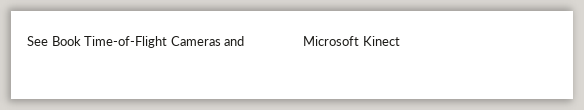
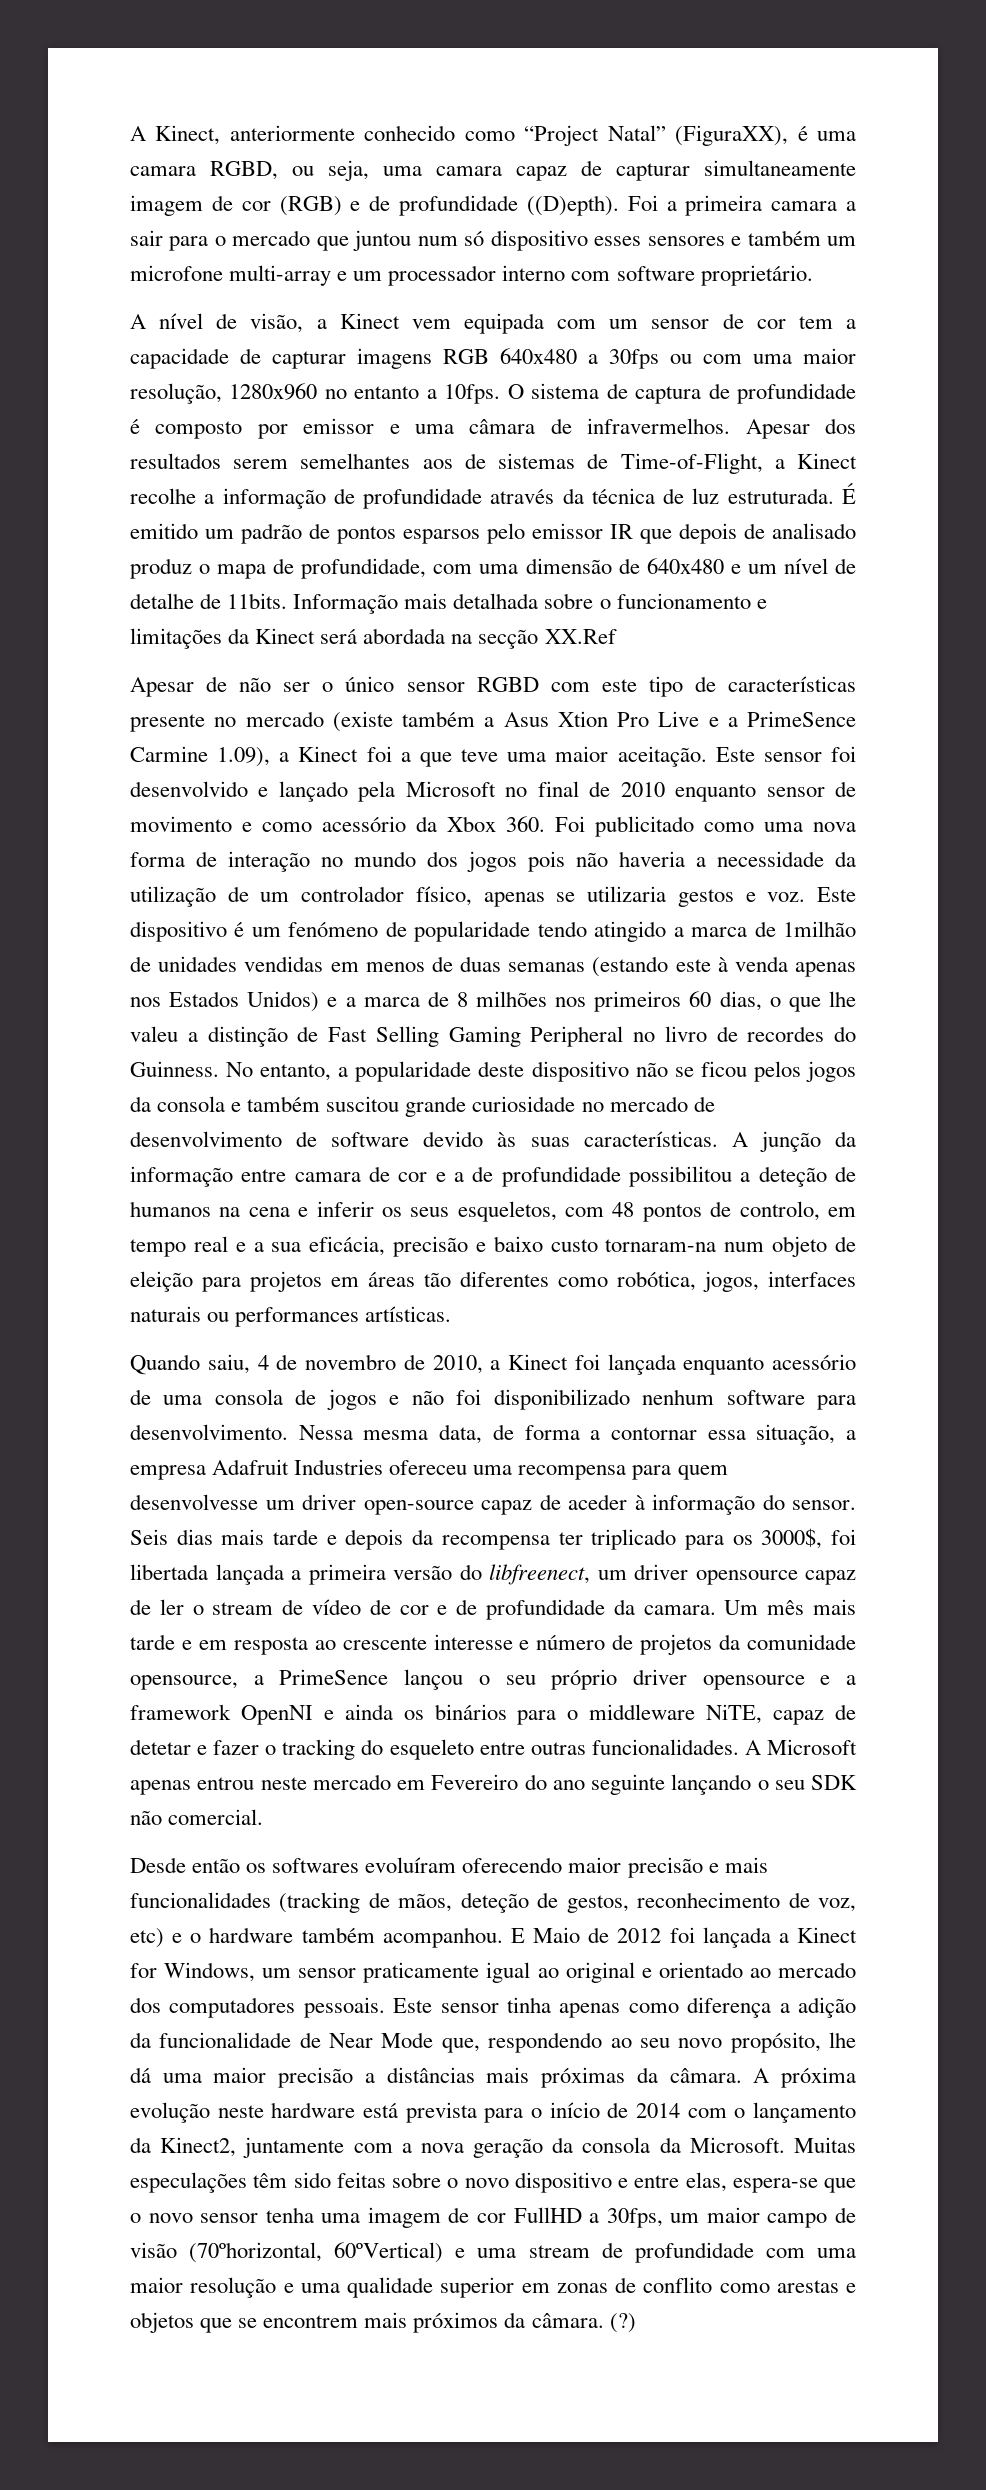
[27,36,400,48] See Book Time-of-Flight Cameras and Microsoft Kinect -> [130,125,857,146] [130,160,856,181] [130,195,857,216] [130,230,856,251] [130,265,813,286] [130,313,856,334] [130,348,856,369] [130,383,856,404] [130,418,856,439] [130,453,857,474] [130,483,856,509] [130,523,856,544] [130,558,857,579] [130,593,767,614] [130,628,617,649] [130,676,857,697] [130,711,856,732] [130,746,856,767] [130,781,856,802] [130,816,856,837] [130,851,856,872] [130,886,857,907] [130,921,856,942] [130,956,856,977] [130,991,856,1012] [130,1026,856,1047] [130,1061,856,1082] [130,1096,715,1117] [130,1131,856,1152] [130,1166,856,1187] [130,1201,856,1222] [130,1236,856,1257] [130,1271,856,1292] [130,1306,452,1327] [130,1354,856,1375] [130,1389,856,1410] [130,1424,856,1445] [130,1459,728,1480] [130,1494,856,1515] [130,1528,857,1550] [130,1564,856,1585] [130,1599,856,1620] [130,1634,856,1655] [130,1669,856,1690] [130,1704,856,1725] [130,1739,857,1760] [130,1774,857,1795] [130,1809,264,1825] [130,1857,768,1878] [130,1892,857,1913] [130,1927,857,1948] [130,1962,856,1983] [130,1997,856,2018] [130,2032,857,2053] [130,2067,857,2088] [130,2102,856,2123] [130,2137,856,2158] [130,2172,856,2193] [130,2207,856,2228] [130,2242,857,2263] [130,2277,856,2298] [130,2312,636,2333] A Kinect, anteriormente conhecido como “Project Natal” (FiguraXX), é uma camara RGBD, ou seja, uma camara capaz de capturar simultaneamente imagem de cor (RGB) e de profundidade ((D)epth). Foi a primeira camara a sair para o mercado que juntou num só dispositivo esses sensores e também um microfone multi-array e um processador interno com software proprietário. // A nível de visão, a Kinect vem equipada com um sensor de cor tem a capacidade de capturar imagens RGB 640x480 a 30fps ou com uma maior resolução, 1280x960 no entanto a 10fps. O sistema de captura de profundidade é composto por emissor e uma câmara de infravermelhos. Apesar dos resultados serem semelhantes aos de sistemas de Time-of-Flight, a Kinect recolhe a informação de profundidade através da técnica de luz estruturada. É emitido um padrão de pontos esparsos pelo emissor IR que depois de analisado produz o mapa de profundidade, com uma dimensão de 640x480 e um nível de detalhe de 11bits. Informação mais detalhada sobre o funcionamento e limitações da Kinect será abordada na secção XX.Ref // Apesar de não ser o único sensor RGBD com este tipo de características presente no mercado (existe também a Asus Xtion Pro Live e a PrimeSence Carmine 1.09), a Kinect foi a que teve uma maior aceitação. Este sensor foi desenvolvido e lançado pela Microsoft no final de 2010 enquanto sensor de movimento e como acessório da Xbox 360. Foi publicitado como uma nova forma de interação no mundo dos jogos pois não haveria a necessidade da utilização de um controlador físico, apenas se utilizaria gestos e voz. Este dispositivo é um fenómeno de popularidade tendo atingido a marca de 1milhão de unidades vendidas em menos de duas semanas (estando este à venda apenas nos Estados Unidos) e a marca de 8 milhões nos primeiros 60 dias, o que lhe valeu a distinção de Fast Selling Gaming Peripheral no livro de recordes do Guinness. No entanto, a popularidade deste dispositivo não se ficou pelos jogos da consola e também suscitou grande curiosidade no mercado de desenvolvimento de software devido às suas características. A junção da informação entre camara de cor e a de profundidade possibilitou a deteção de humanos na cena e inferir os seus esqueletos, com 48 pontos de controlo, em tempo real e a sua eficácia, precisão e baixo custo tornaram-na num objeto de eleição para projetos em áreas tão diferentes como robótica, jogos, interfaces naturais ou performances artísticas. // Quando saiu, 4 de novembro de 2010, a Kinect foi lançada enquanto acessório de uma consola de jogos e não foi disponibilizado nenhum software para desenvolvimento. Nessa mesma data, de forma a contornar essa situação, a empresa Adafruit Industries ofereceu uma recompensa para quem desenvolvesse um driver open-source capaz de aceder à informação do sensor. Seis dias mais tarde e depois da recompensa ter triplicado para os 3000$, foi libertada lançada a primeira versão do libfreenect, um driver opensource capaz de ler o stream de vídeo de cor e de profundidade da camara. Um mês mais tarde e em resposta ao crescente interesse e número de projetos da comunidade opensource, a PrimeSence lançou o seu próprio driver opensource e a framework OpenNI e ainda os binários para o middleware NiTE, capaz de detetar e fazer o tracking do esqueleto entre outras funcionalidades. A Microsoft apenas entrou neste mercado em Fevereiro do ano seguinte lançando o seu SDK não comercial. // Desde então os softwares evoluíram oferecendo maior precisão e mais funcionalidades (tracking de mãos, deteção de gestos, reconhecimento de voz, etc) e o hardware também acompanhou. E Maio de 2012 foi lançada a Kinect for Windows, um sensor praticamente igual ao original e orientado ao mercado dos computadores pessoais. Este sensor tinha apenas como diferença a adição da funcionalidade de Near Mode que, respondendo ao seu novo propósito, lhe dá uma maior precisão a distâncias mais próximas da câmara. A próxima evolução neste hardware está prevista para o início de 2014 com o lançamento da Kinect2, juntamente com a nova geração da consola da Microsoft. Muitas especulações têm sido feitas sobre o novo dispositivo e entre elas, espera-se que o novo sensor tenha uma imagem de cor FullHD a 30fps, um maior campo de visão (70ºhorizontal, 60ºVertical) e uma stream de profundidade com uma maior resolução e uma qualidade superior em zonas de conflito como arestas e objetos que se encontrem mais próximos da câmara. (?)

